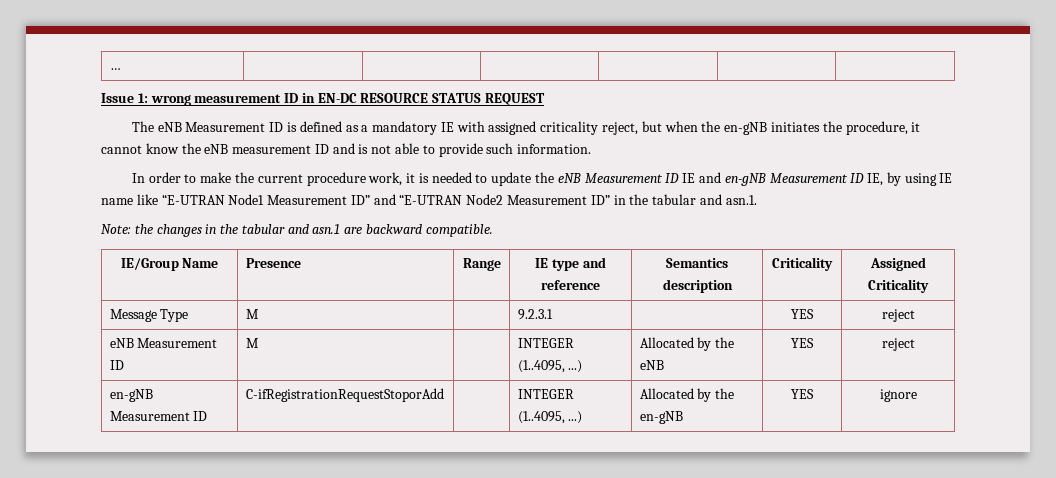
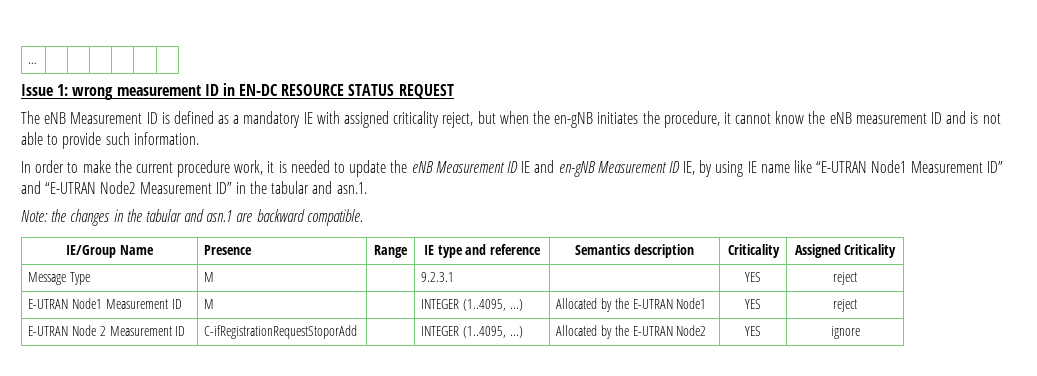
[109,338,134,348] eNB -> [28,298,102,309] E-UTRAN Node1
[639,360,664,370] [791,338,814,348] [881,338,915,351] [109,389,153,402] eNB | YES | reject // en-gNB -> [632,298,707,309] [745,299,761,309] [833,299,857,312] [28,325,106,336] E-UTRAN Node1 | YES | reject // E-UTRAN Node 2
[639,411,683,424] en-gNB -> [632,325,707,336] E-UTRAN Node2

